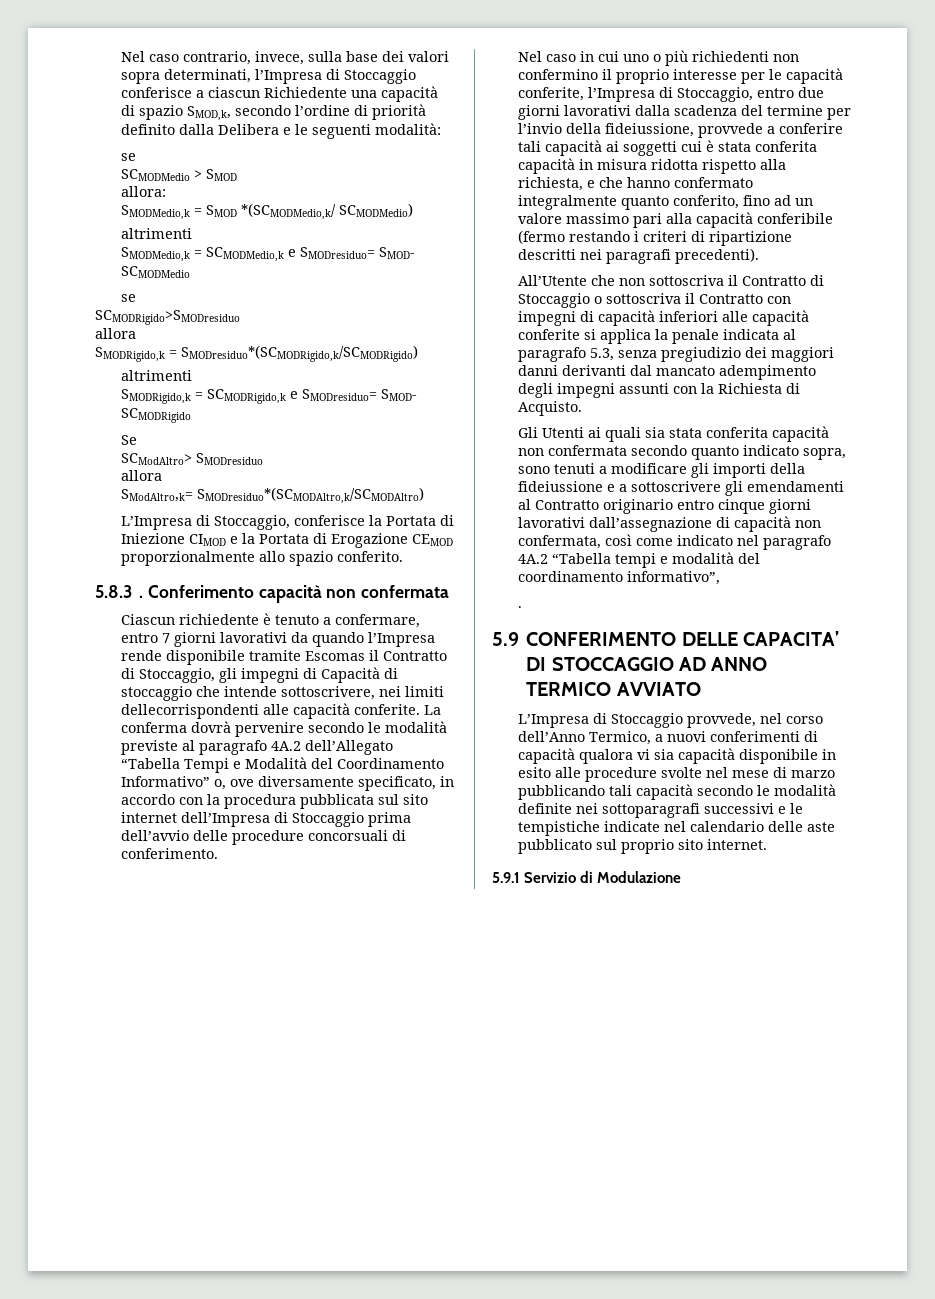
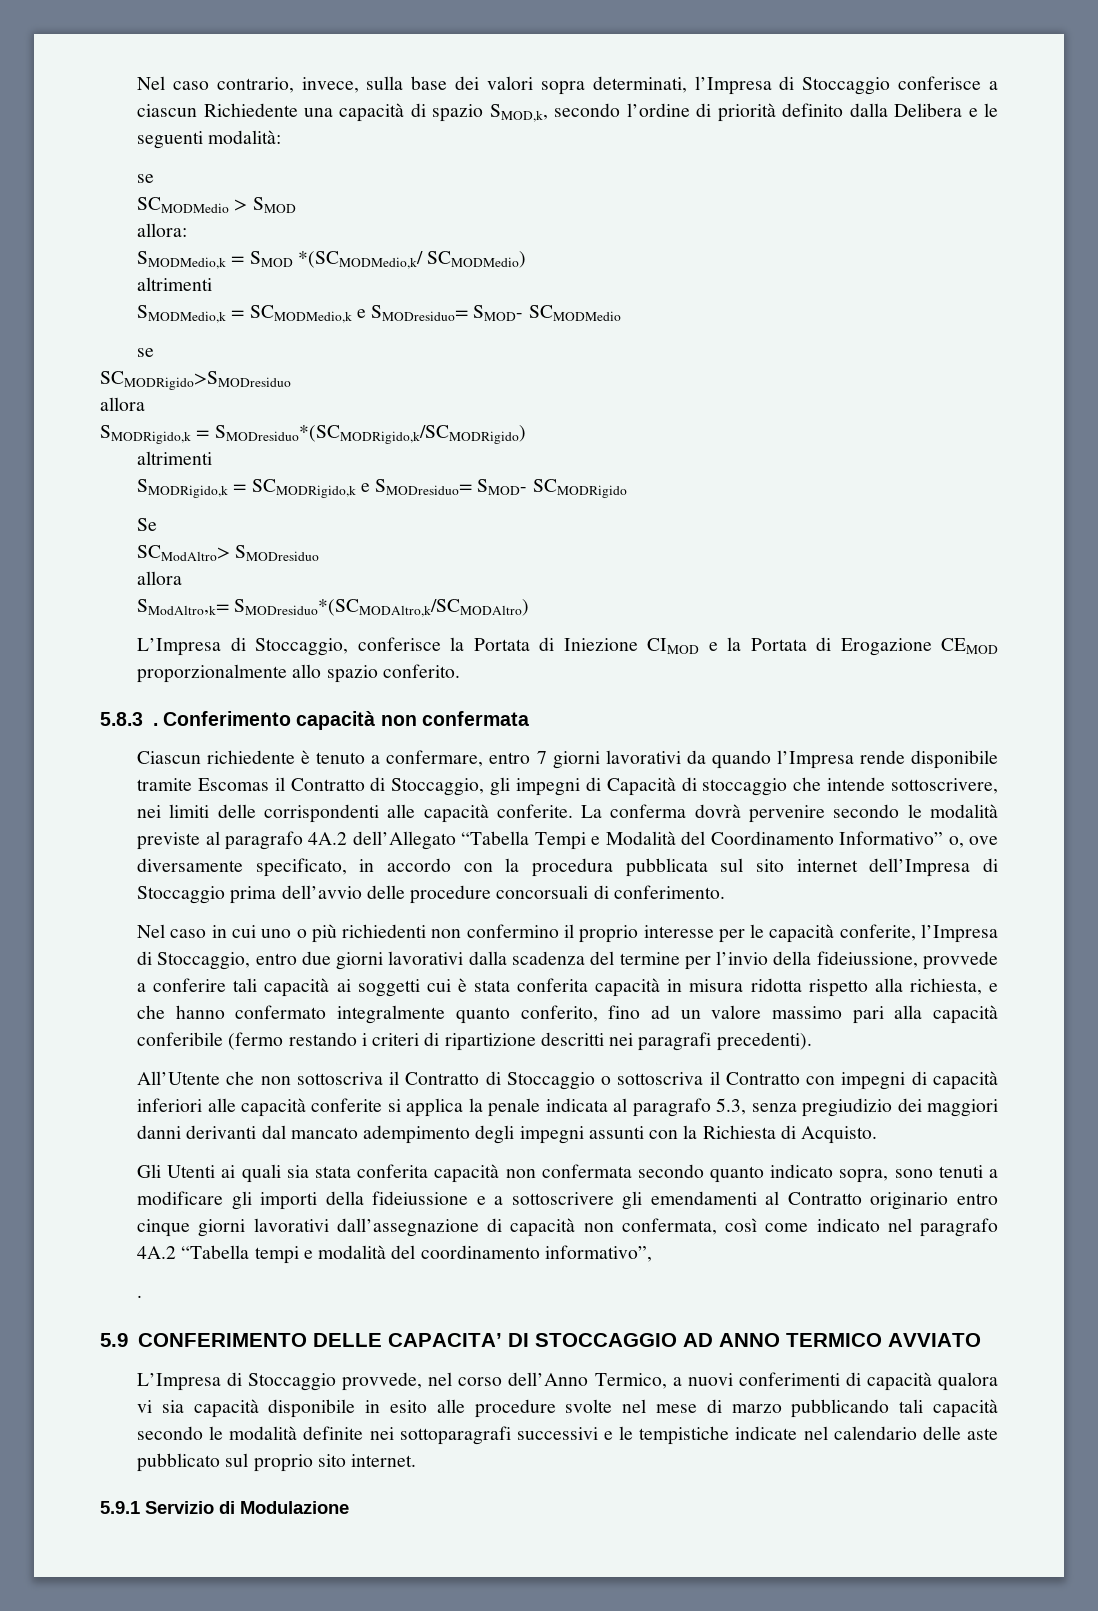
[120,704,259,719] dellecorrispondenti -> [217,804,379,823] delle corrispondenti

